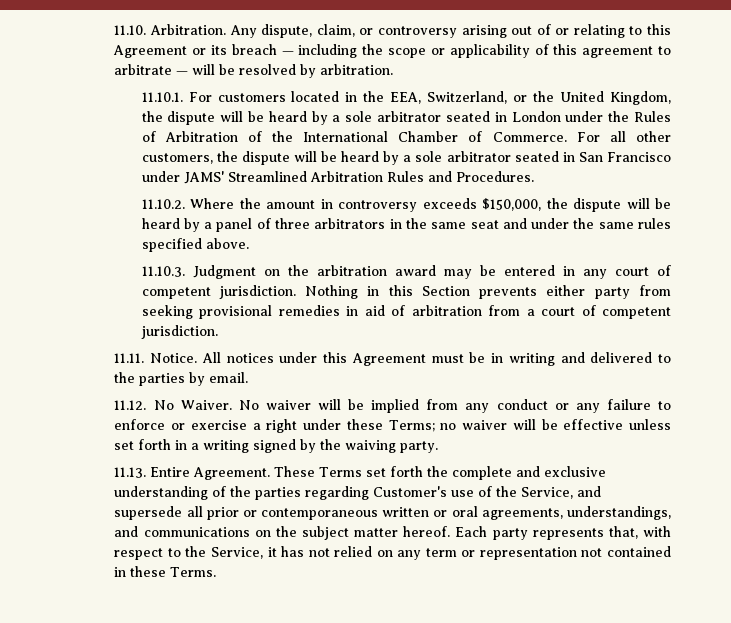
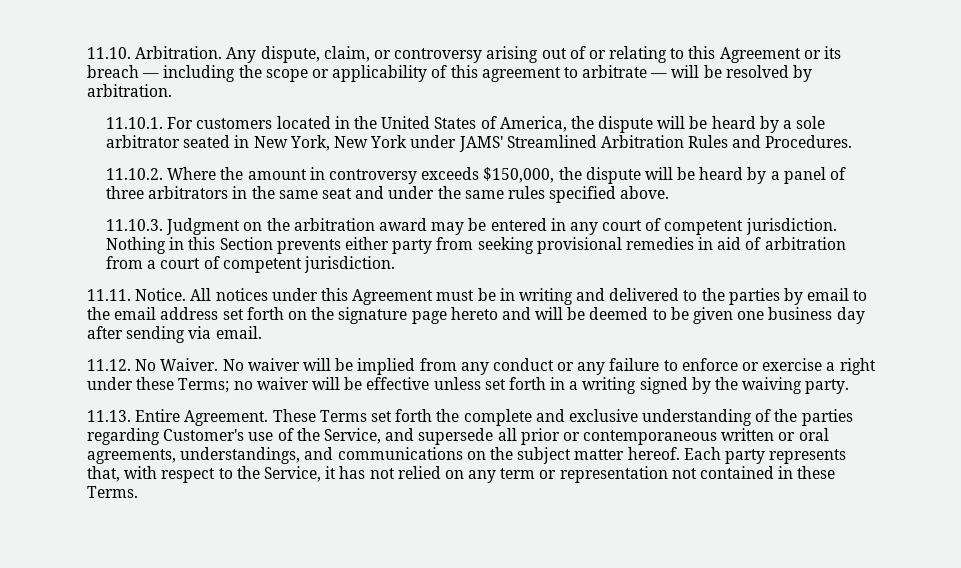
[390,91,672,105] EEA, Switzerland, or the United Kingdom, -> [381,116,567,132] United States of America,
[511,111,671,122] [141,131,672,142] [141,151,671,165] London under the Rules of Arbitration of the International Chamber of Commerce. For all other customers, the dispute will be heard by a sole arbitrator seated in San Francisco -> [253,135,408,151] New York, New York
(206, 379) none -> [807,288,868,301] [87,307,865,324] [87,326,212,343] email to the email address set forth on the signature page hereto and will be deemed to be given one business day after sending via

